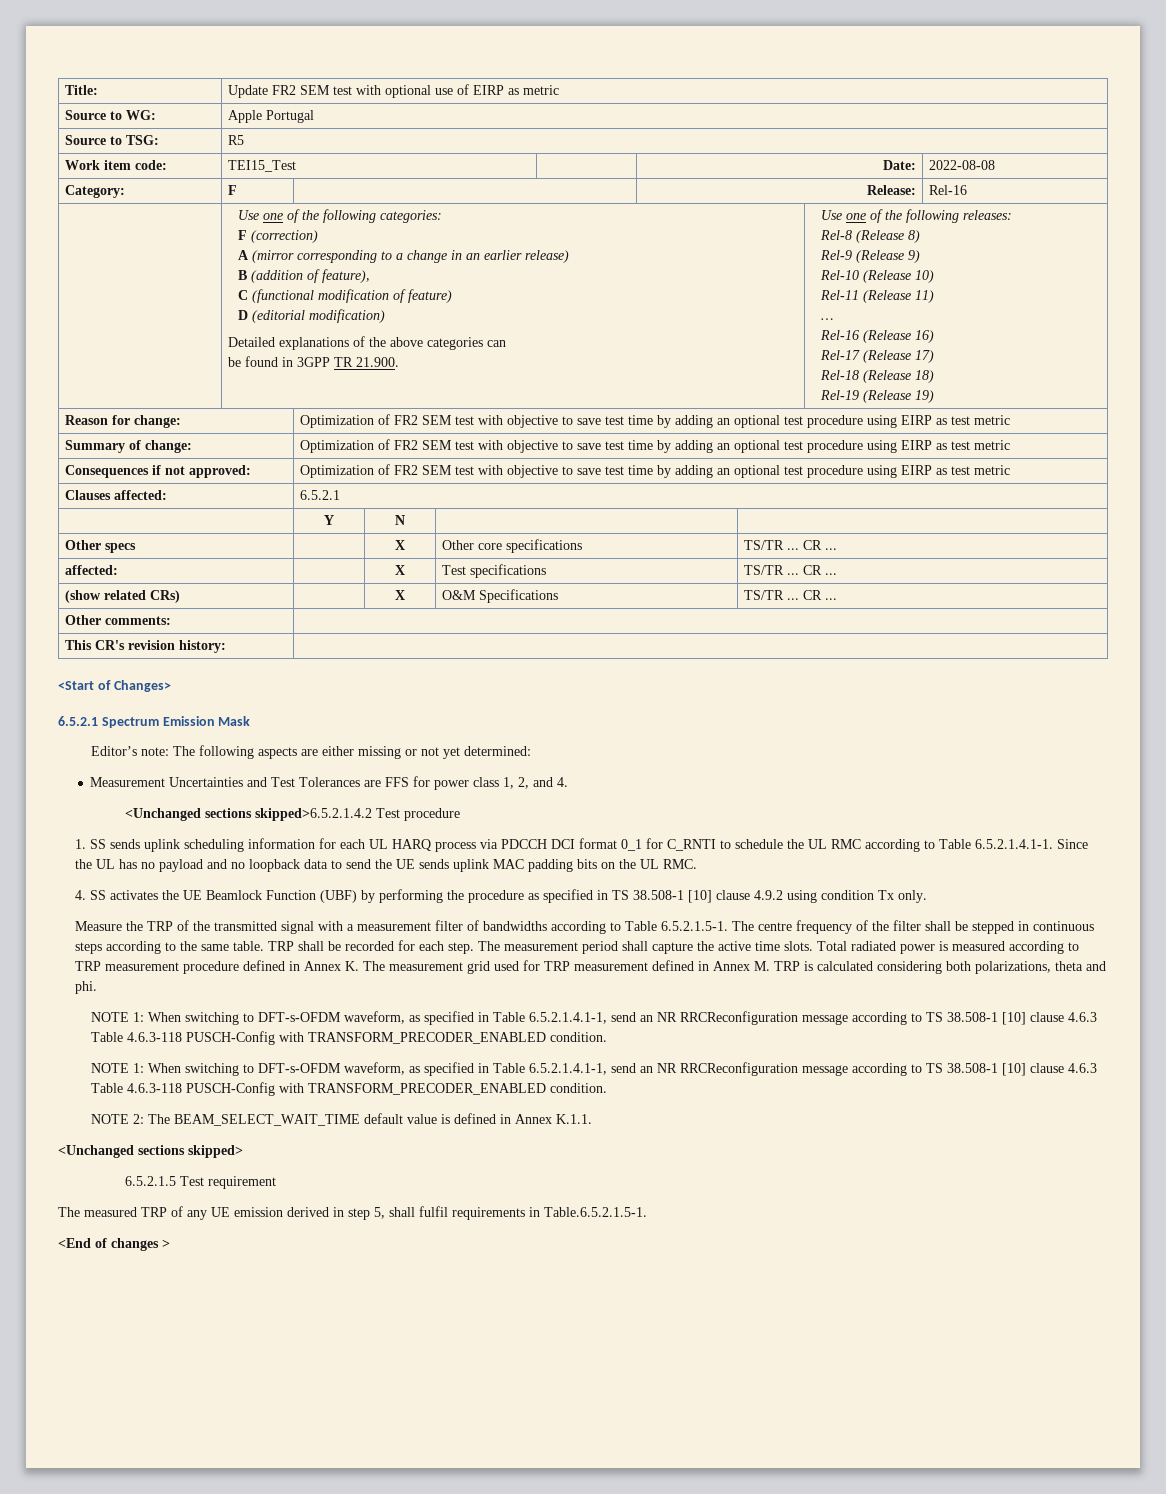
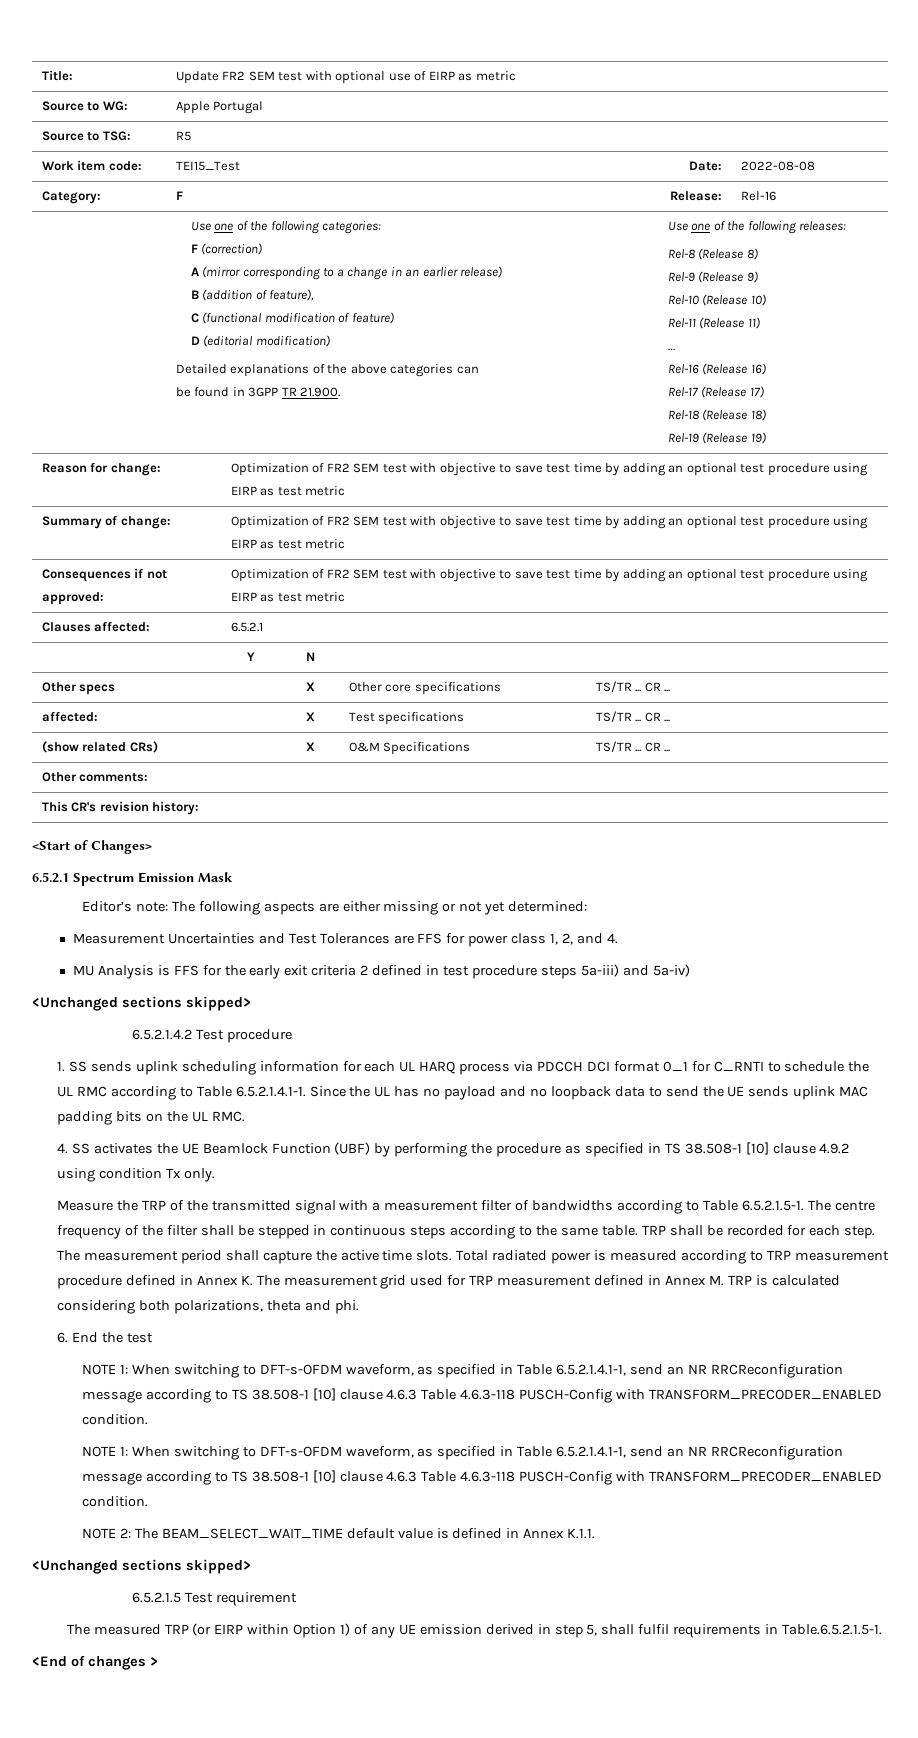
[124,808,372,821] // <Unchanged sections skipped>6.5.2.1.4.2 -> [72,964,690,979] [32,996,251,1011] [132,1029,193,1040] // MU Analysis is FFS for the early exit criteria 2 defined in test procedure steps 5a-iii) and 5a-iv) // <Unchanged sections skipped> // 6.5.2.1.4.2
(97, 987) none -> [57,1332,153,1343] // 6. End the test
(167, 1212) none -> [192,1623,351,1638] (or EIRP within Option 1)

